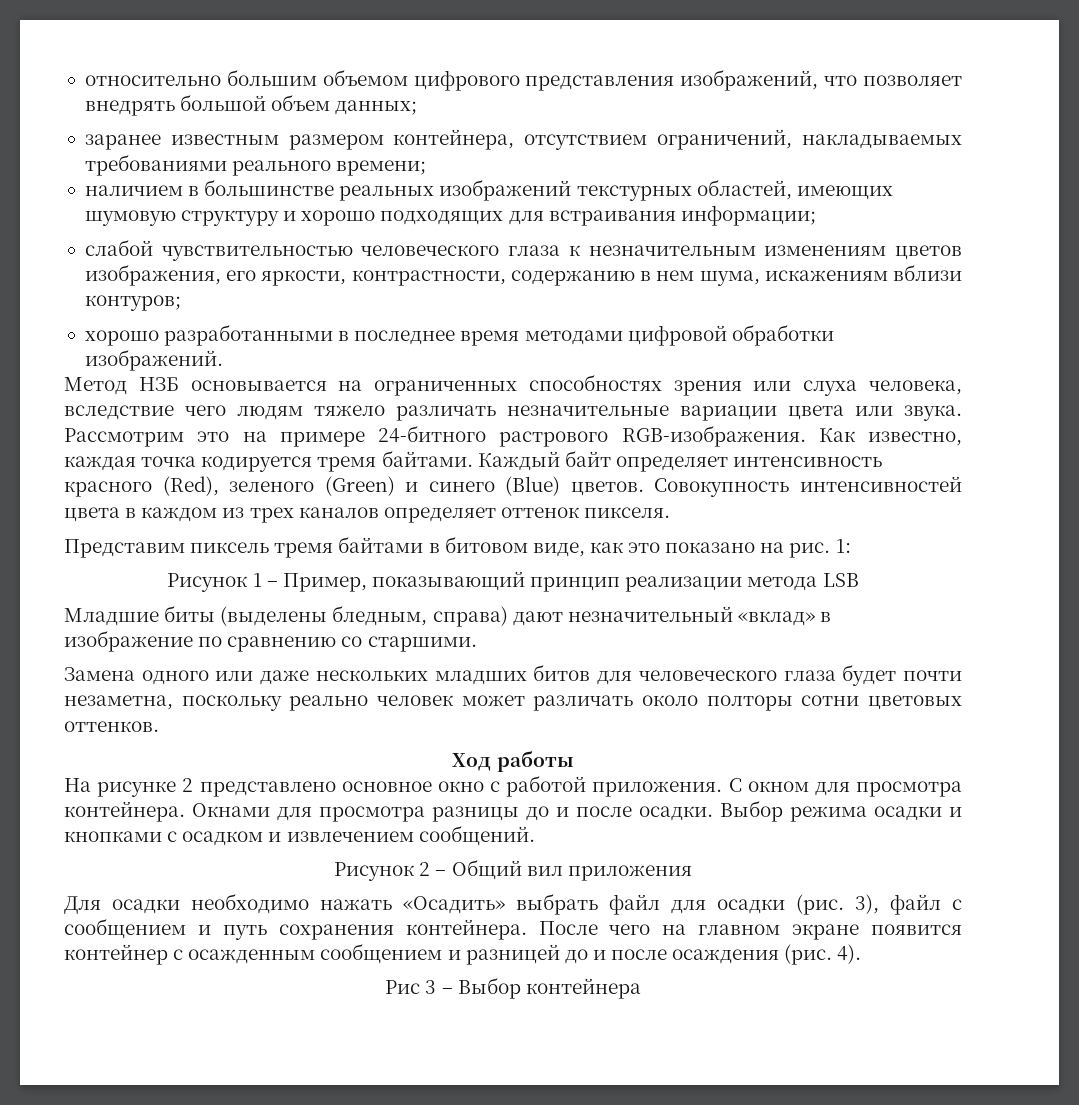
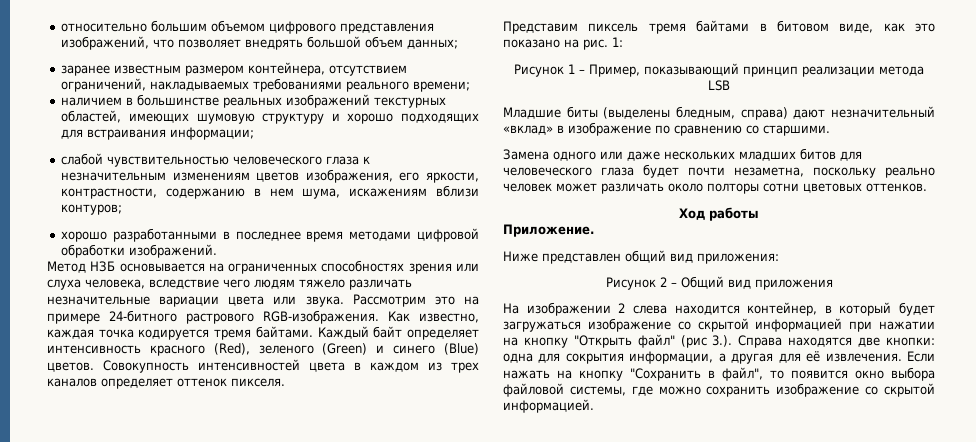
[64,775,962,797] [64,800,962,822] [64,825,535,846] На рисунке 2 представлено основное окно с работой приложения. С окном для просмотра контейнера. Окнами для просмотра разницы до и после осадки. Выбор режима осадки и кнопками с осадком и извлечением сообщений. -> [503,224,594,237] [503,250,779,264] Приложение. // Ниже представлен общий вид приложения:
[526,866,563,876] вил -> [727,279,751,289] вид
[64,893,962,915] [64,918,962,940] [64,943,862,965] [385,977,641,999] Для осадки необходимо нажать «Осадить» выбрать файл для осадки (рис. 3), файл с сообщением и путь сохранения контейнера. После чего на главном экране появится контейнер с осажденным сообщением и разницей до и после осаждения (рис. 4). // Рис 3 – Выбор контейнера -> [503,302,935,316] [503,318,935,332] [503,334,935,348] [503,351,935,364] [503,367,935,381] [503,383,935,397] [503,399,594,413] На изображении 2 слева находится контейнер, в который будет загружаться изображение со скрытой информацией при нажатии на кнопку "Открыть файл" (рис 3.). Справа находятся две кнопки: одна для сокрытия информации, а другая для её извлечения. Если нажать на кнопку "Сохранить в файл", то появится окно выбора файловой системы, где можно сохранить изображение со скрытой информацией.

